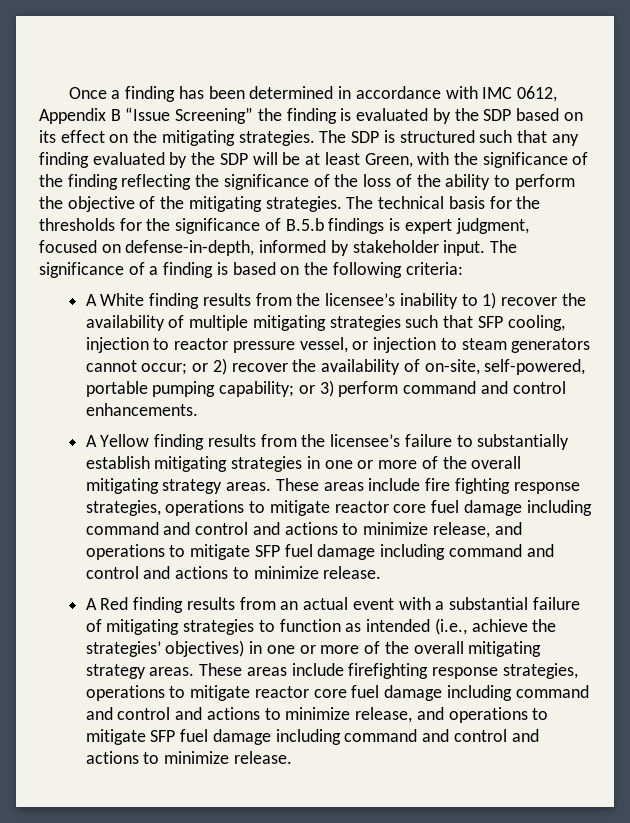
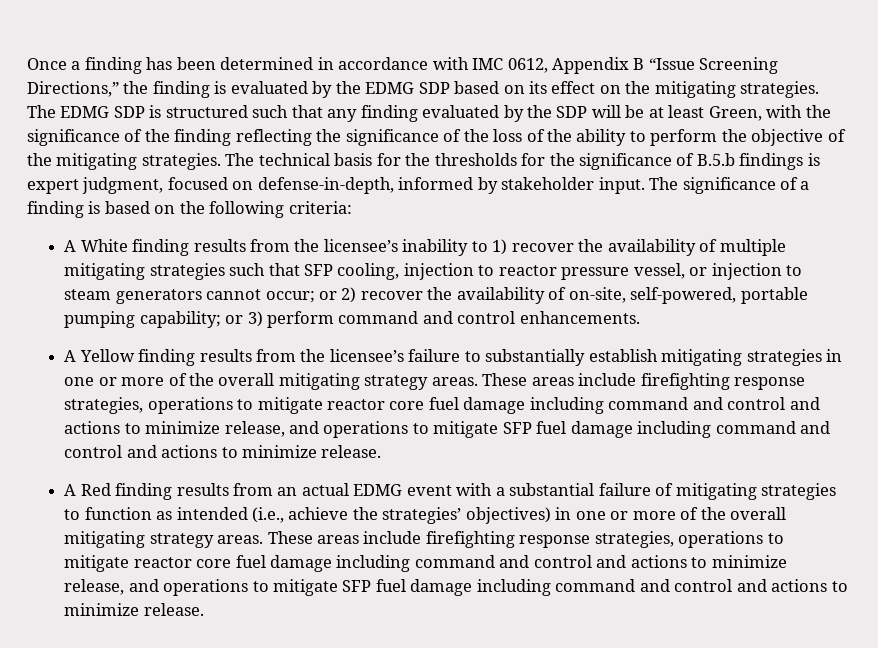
[175,107,254,124] Screening” -> [699,57,779,74] [27,81,119,97] Screening Directions,”
(479, 114) none -> [365,82,415,94] EDMG
(347, 136) none -> [60,106,110,118] EDMG
[425,478,510,494] fire fighting -> [640,373,730,390] firefighting
(349, 603) none -> [353,484,403,496] EDMG

